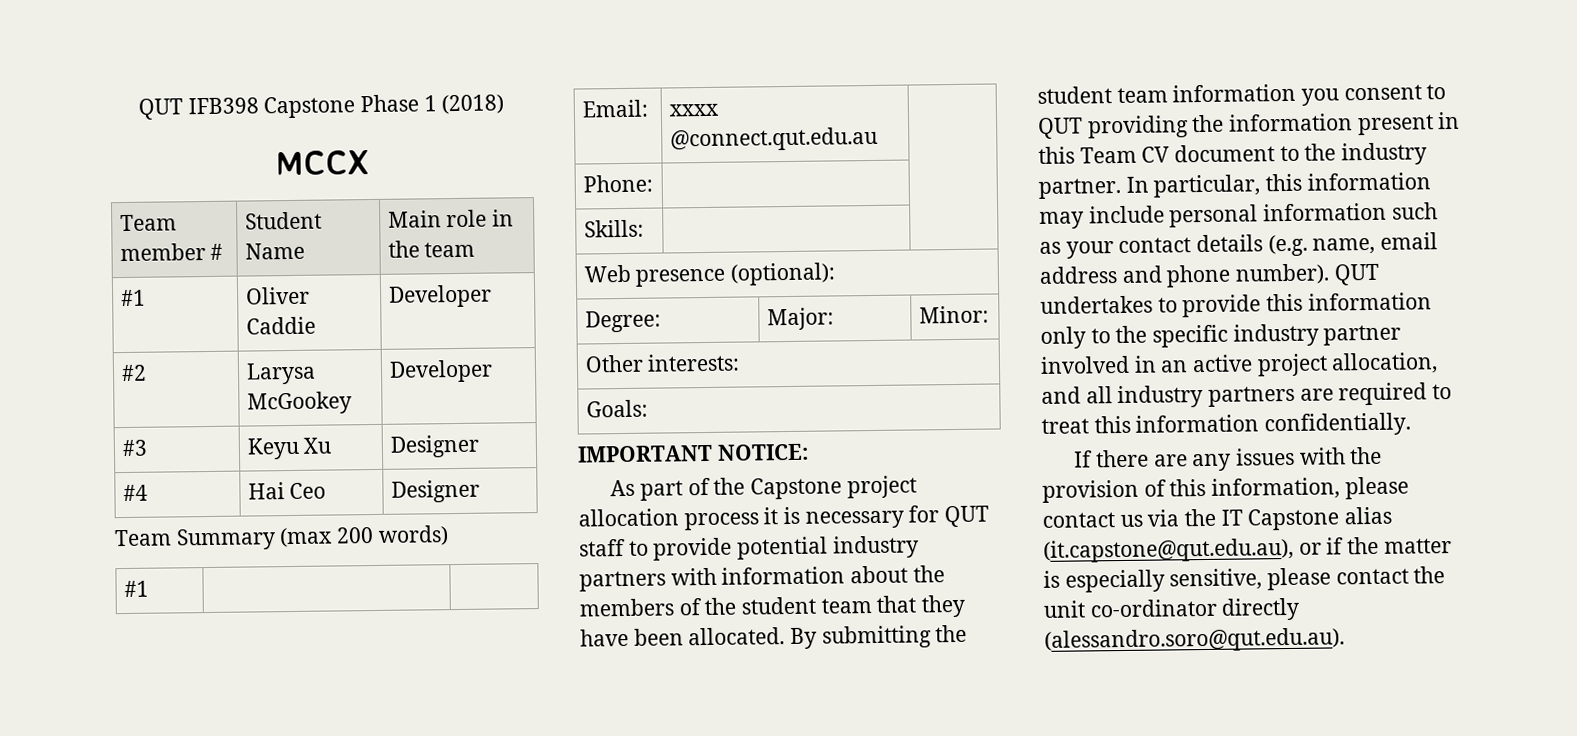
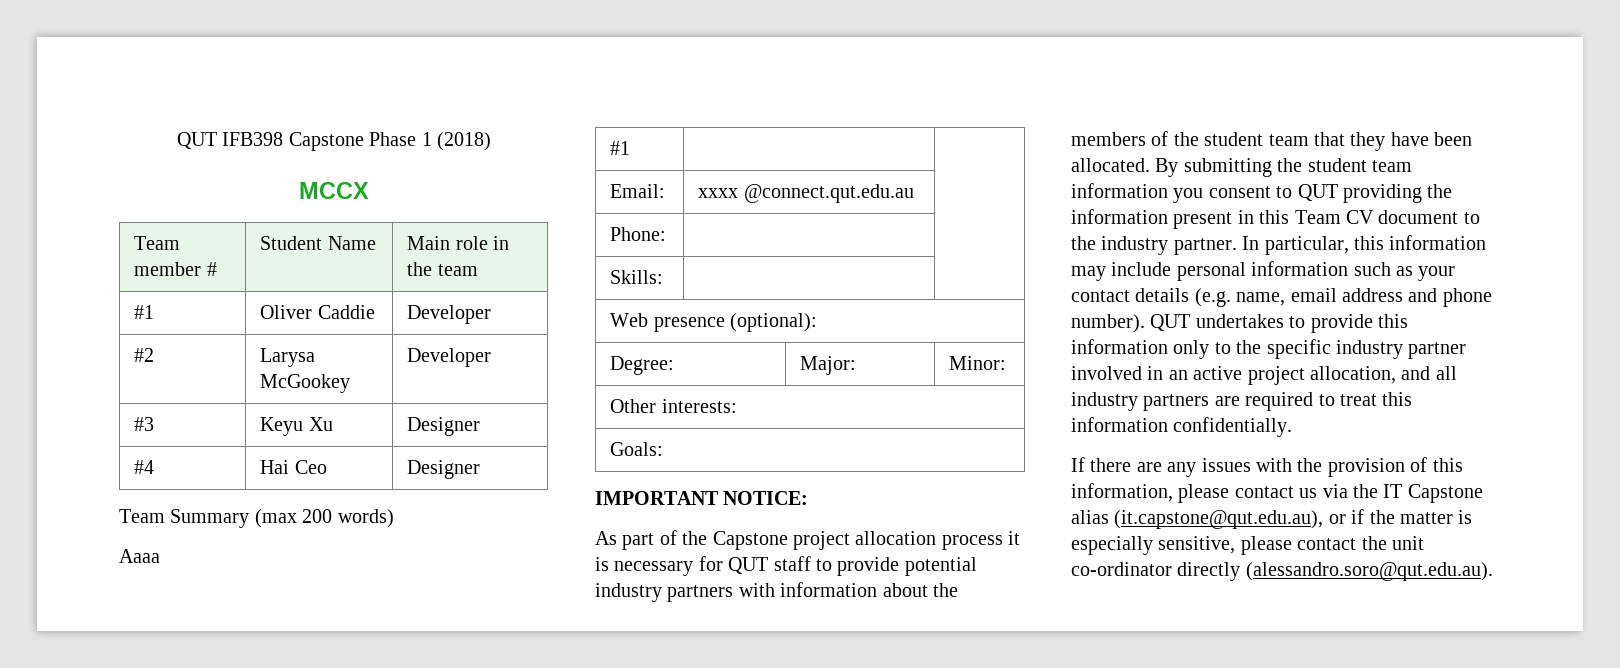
(449, 535) none -> [119,549,160,563] // Aaaa

